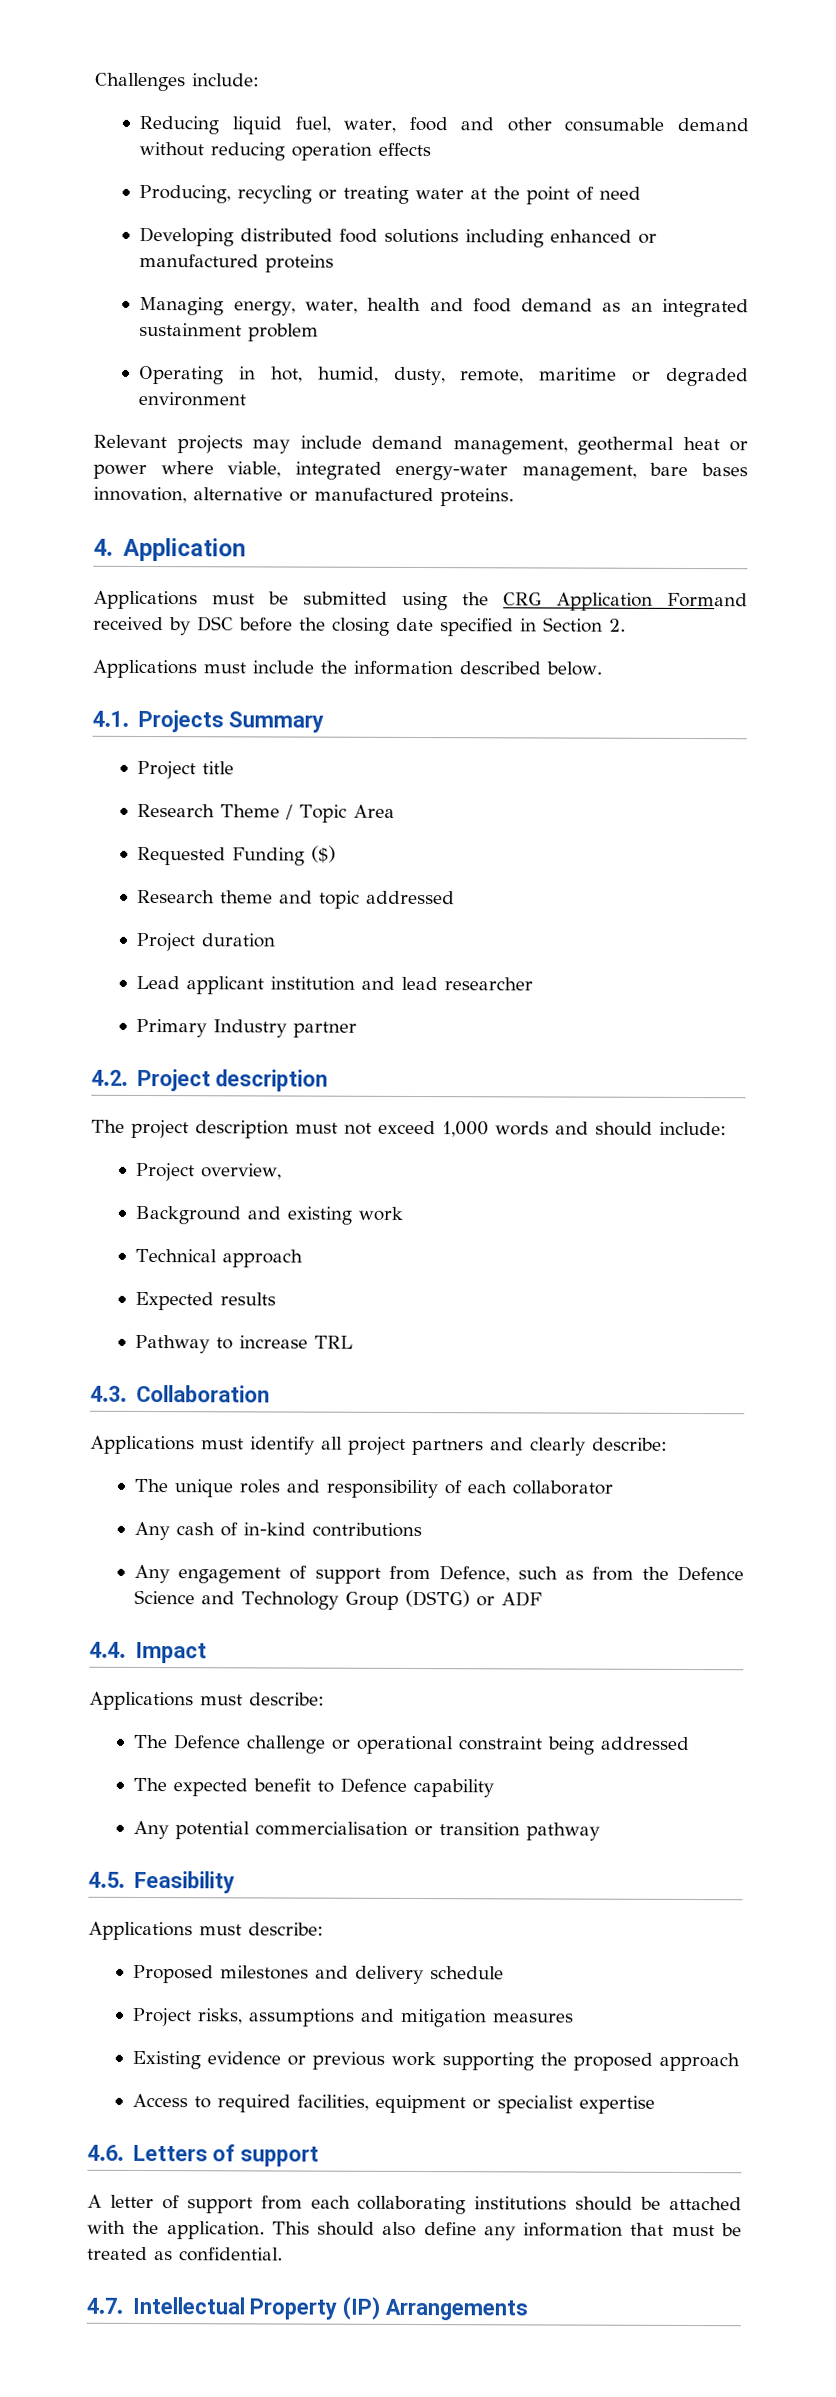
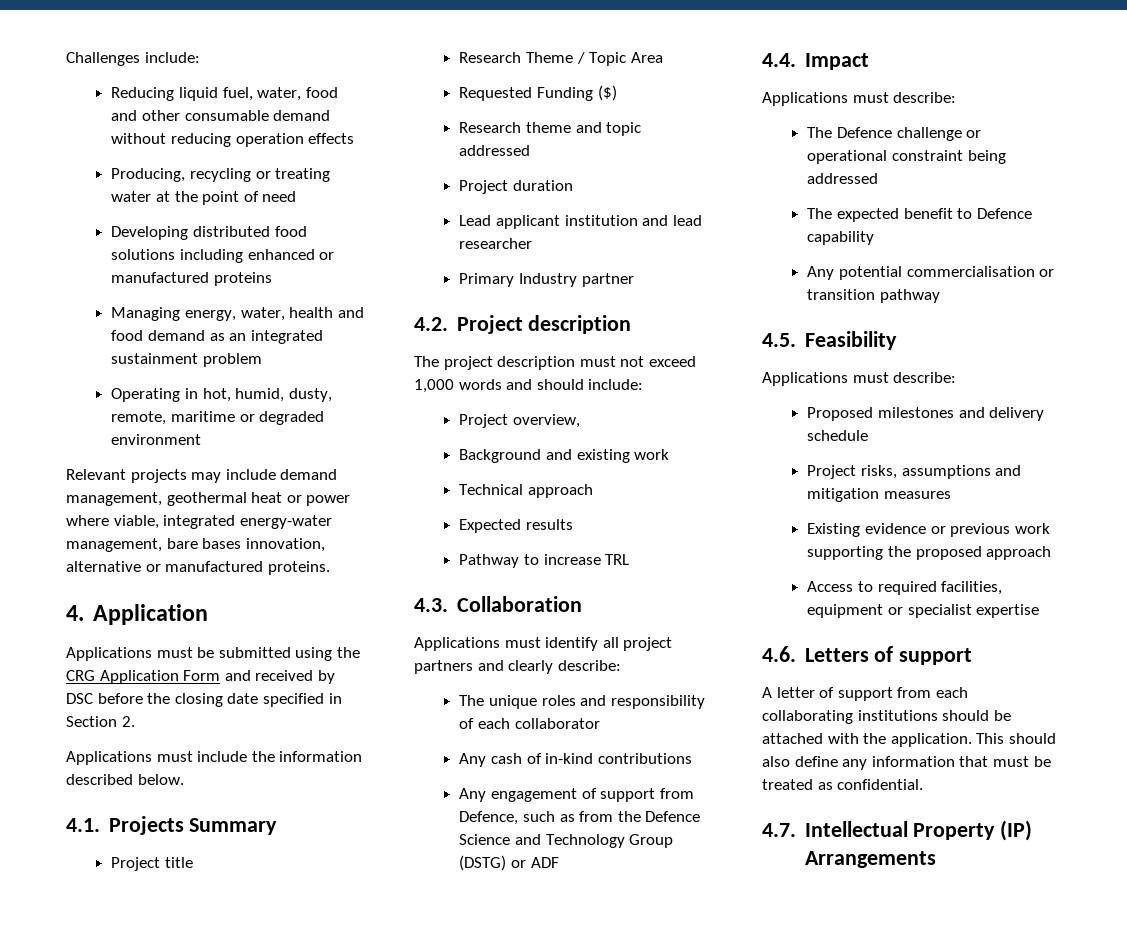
[667,592,748,608] Formand -> [183,670,251,681] Form and

